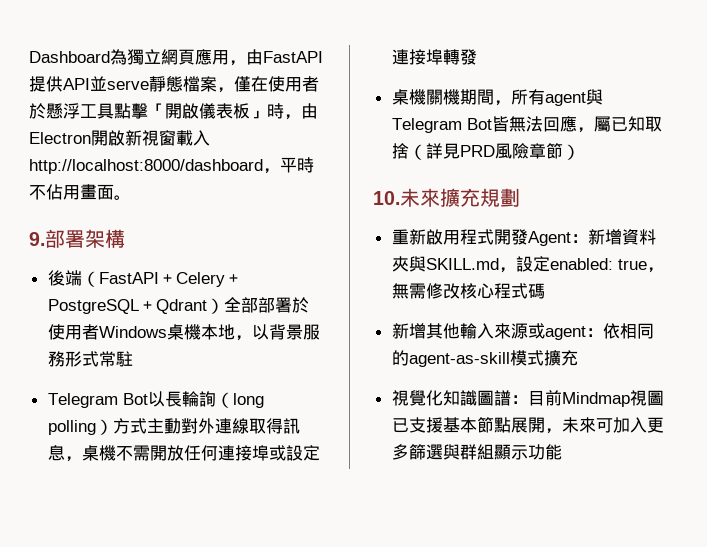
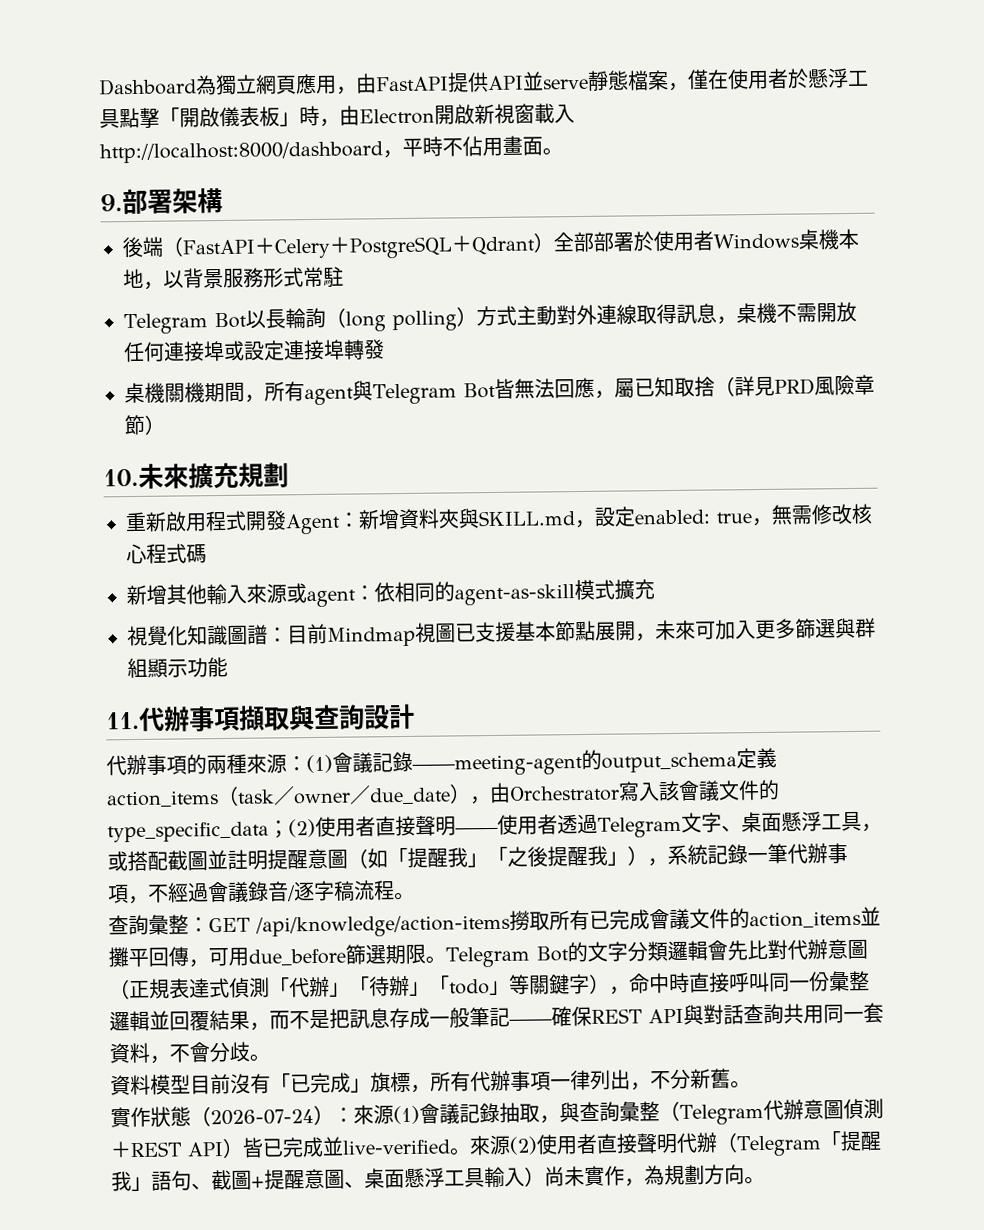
(562, 452) none -> [106,703,415,732] [106,747,777,776] [106,779,780,808] [107,811,882,843] [107,843,848,872] [107,880,415,905] [108,906,881,938] [108,939,868,968] [109,970,870,1000] [109,1002,884,1032] [109,1041,270,1064] [110,1068,751,1096] [110,1098,884,1128] [110,1130,882,1159] [111,1164,765,1192] // 11.代辦事項擷取與查詢設計 // 代辦事項的兩種來源：(1)會議記錄——meeting-agent的output_schema定義action_items（task／owner／due_date），由Orchestrator寫入該會議文件的type_specific_data；(2)使用者直接聲明——使用者透過Telegram文字、桌面懸浮工具，或搭配截圖並註明提醒意圖（如「提醒我」「之後提醒我」），系統記錄一筆代辦事項，不經過會議錄音/逐字稿流程。 // 查詢彙整：GET /api/knowledge/action-items撈取所有已完成會議文件的action_items並攤平回傳，可用due_before篩選期限。Telegram Bot的文字分類邏輯會先比對代辦意圖（正規表達式偵測「代辦」「待辦」「todo」等關鍵字），命中時直接呼叫同一份彙整邏輯並回覆結果，而不是把訊息存成一般筆記——確保REST API與對話查詢共用同一套資料，不會分歧。 // 資料模型目前沒有「已完成」旗標，所有代辦事項一律列出，不分新舊。 // 實作狀態（2026-07-24）：來源(1)會議記錄抽取，與查詢彙整（Telegram代辦意圖偵測＋REST API）皆已完成並live-verified。來源(2)使用者直接聲明代辦（Telegram「提醒我」語句、截圖+提醒意圖、桌面懸浮工具輸入）尚未實作，為規劃方向。

